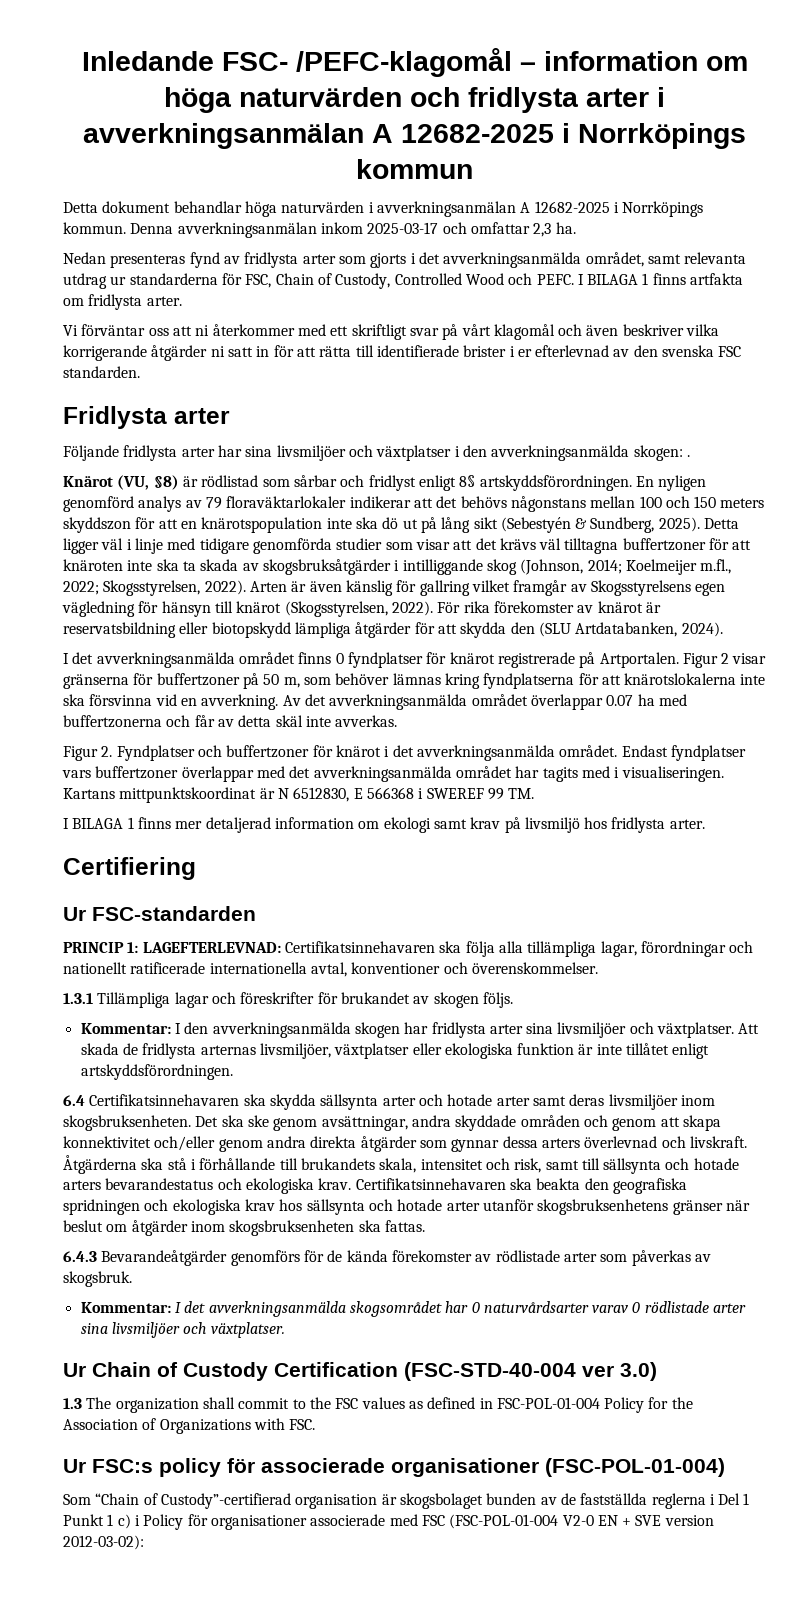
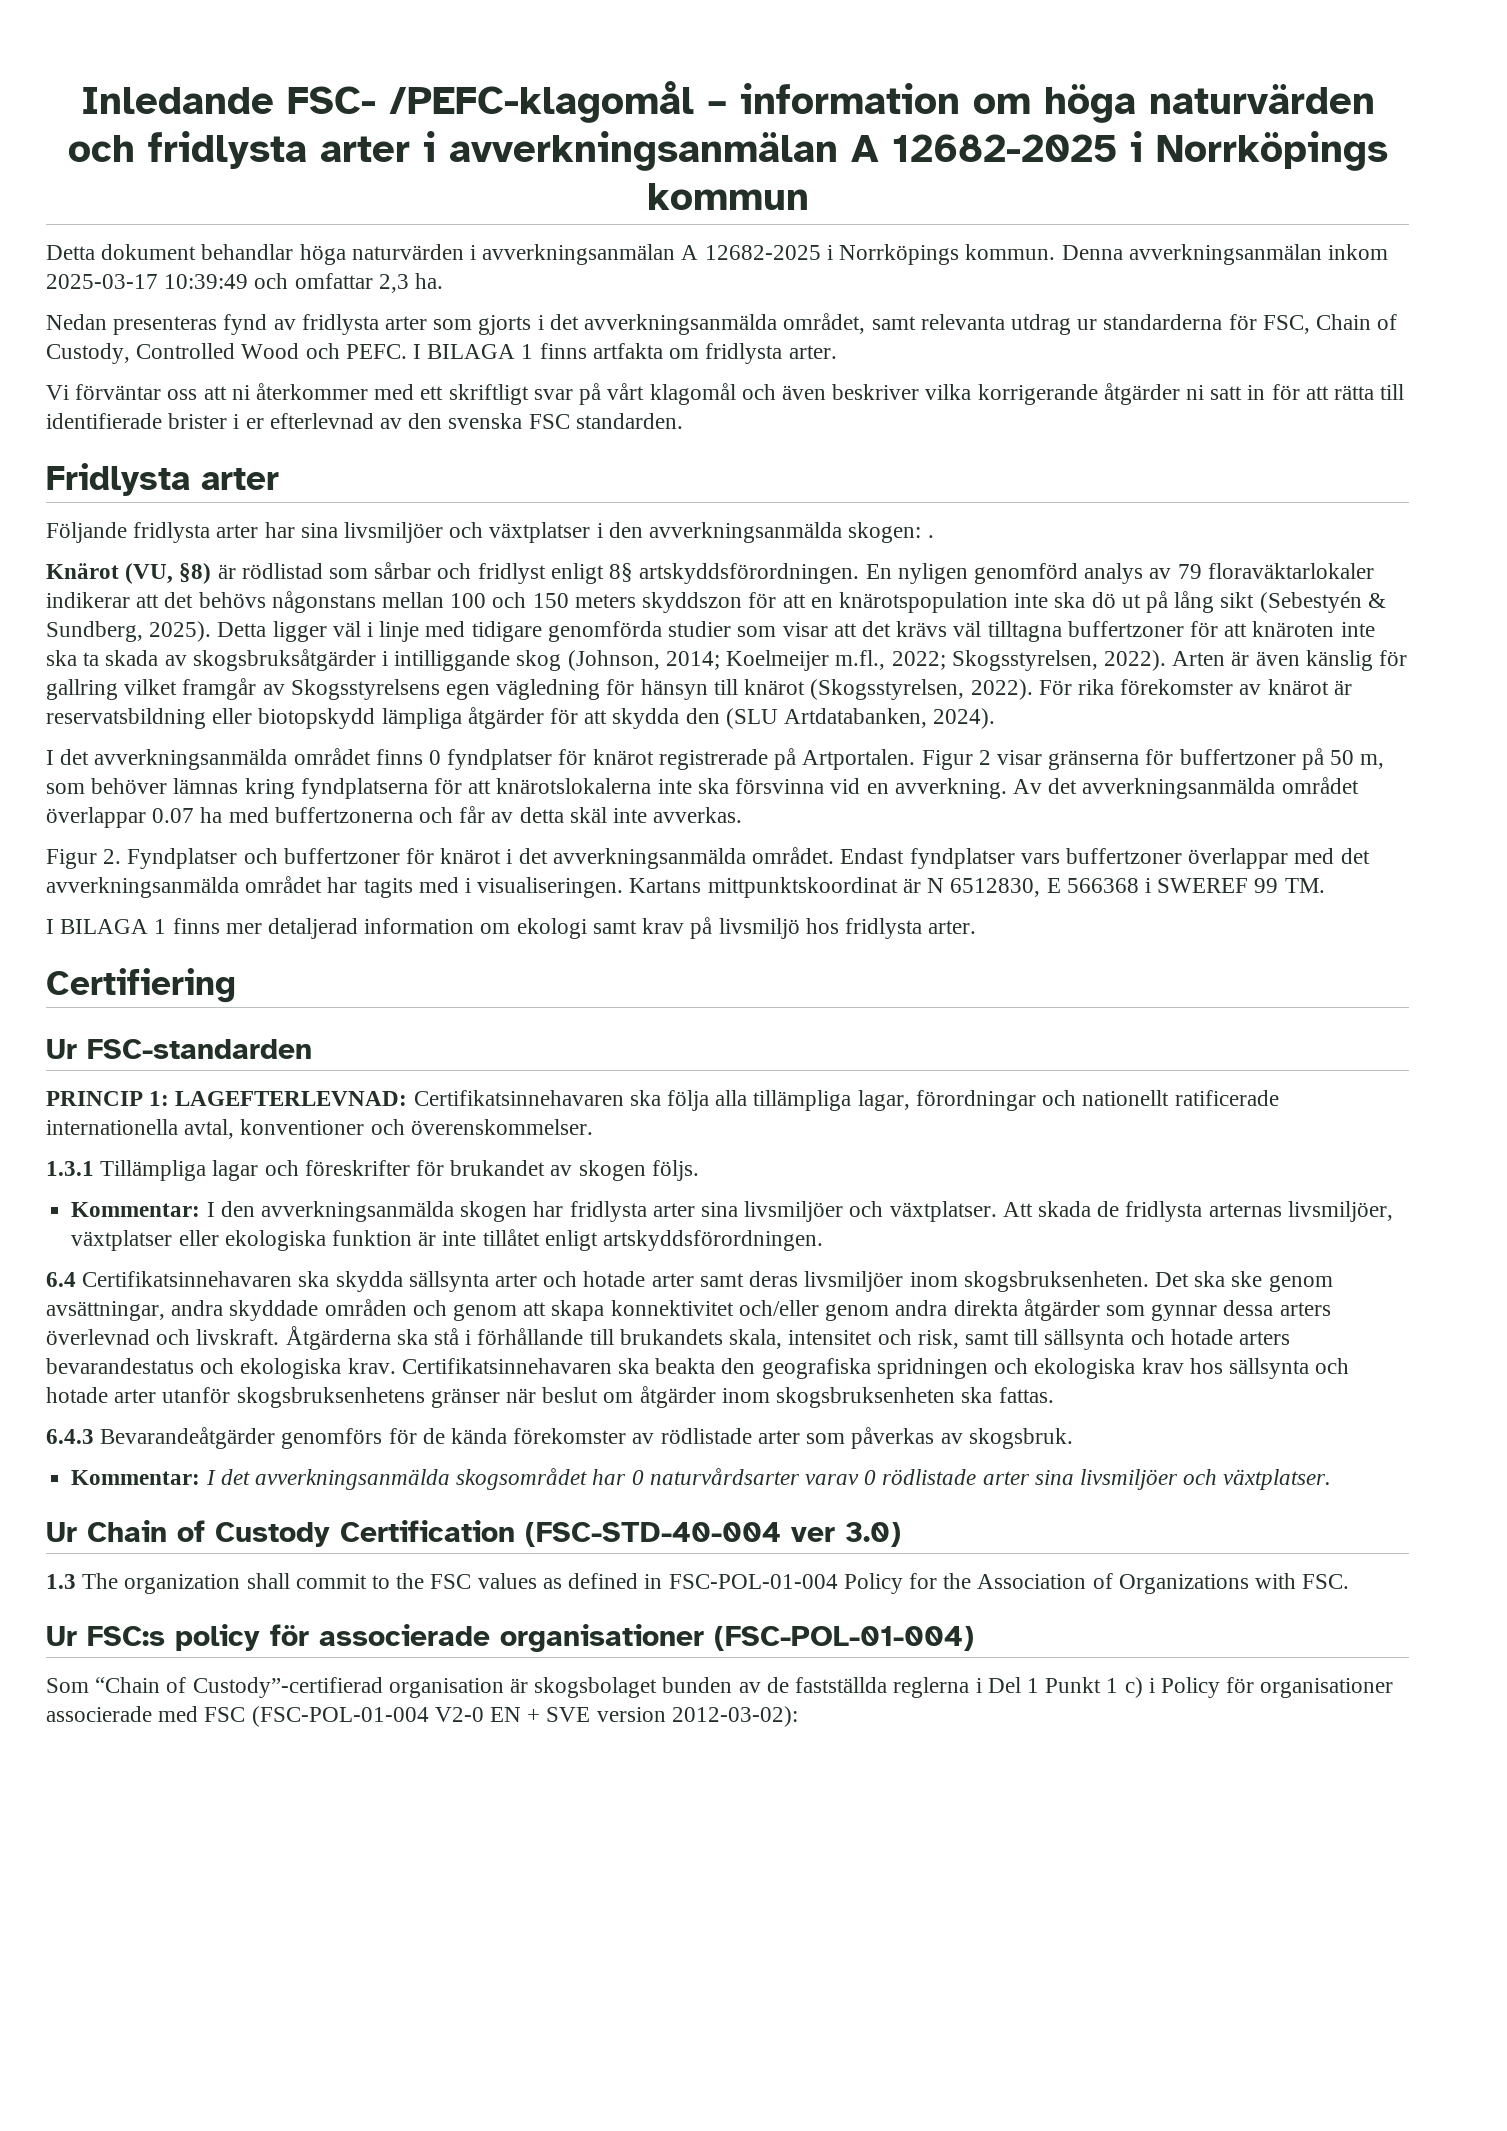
(439, 228) none -> [164,274,249,289] 10:39:49

